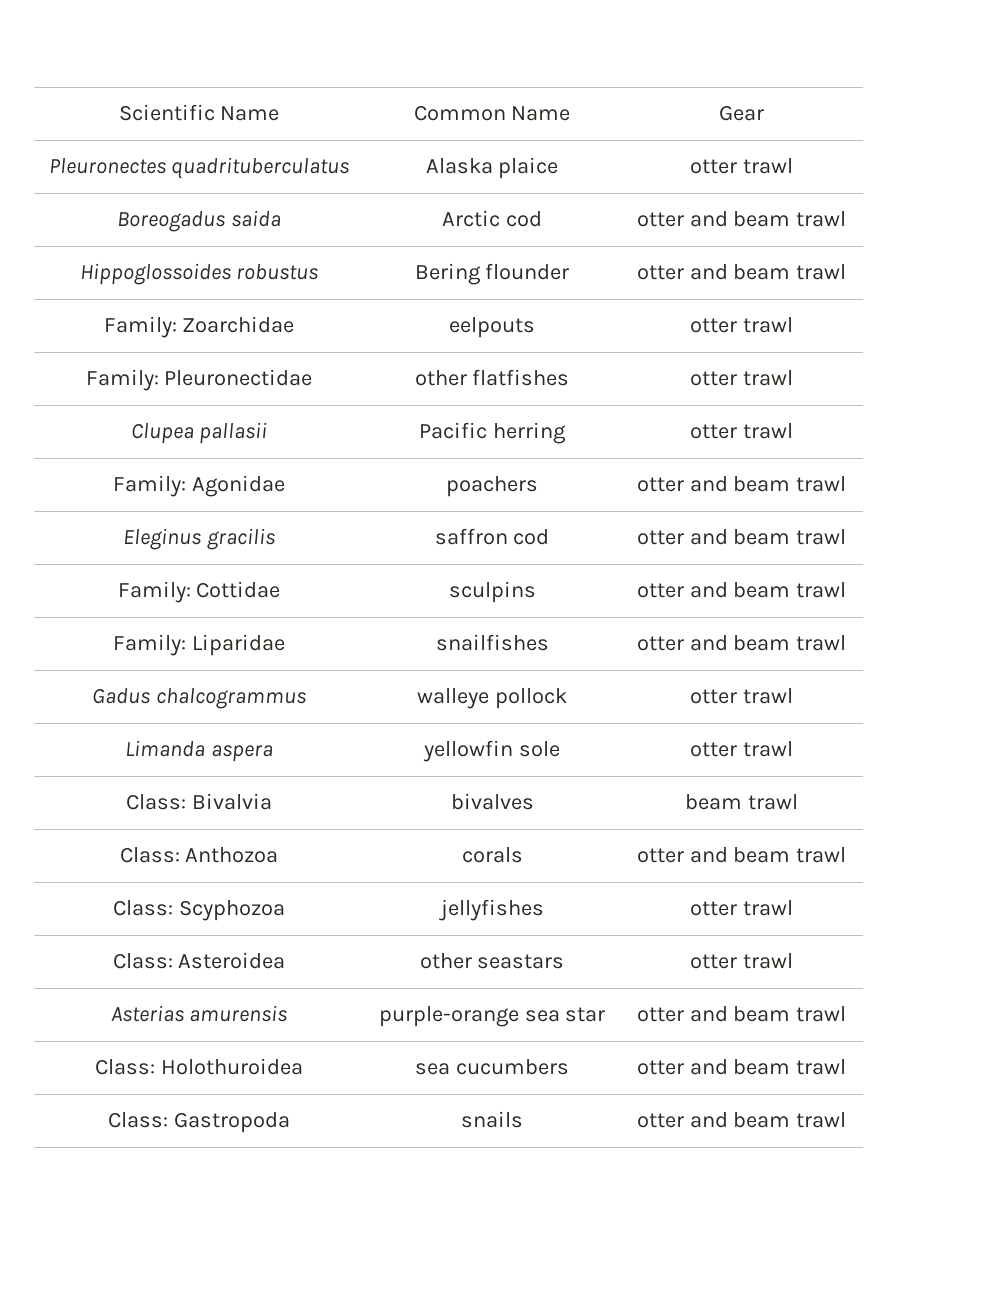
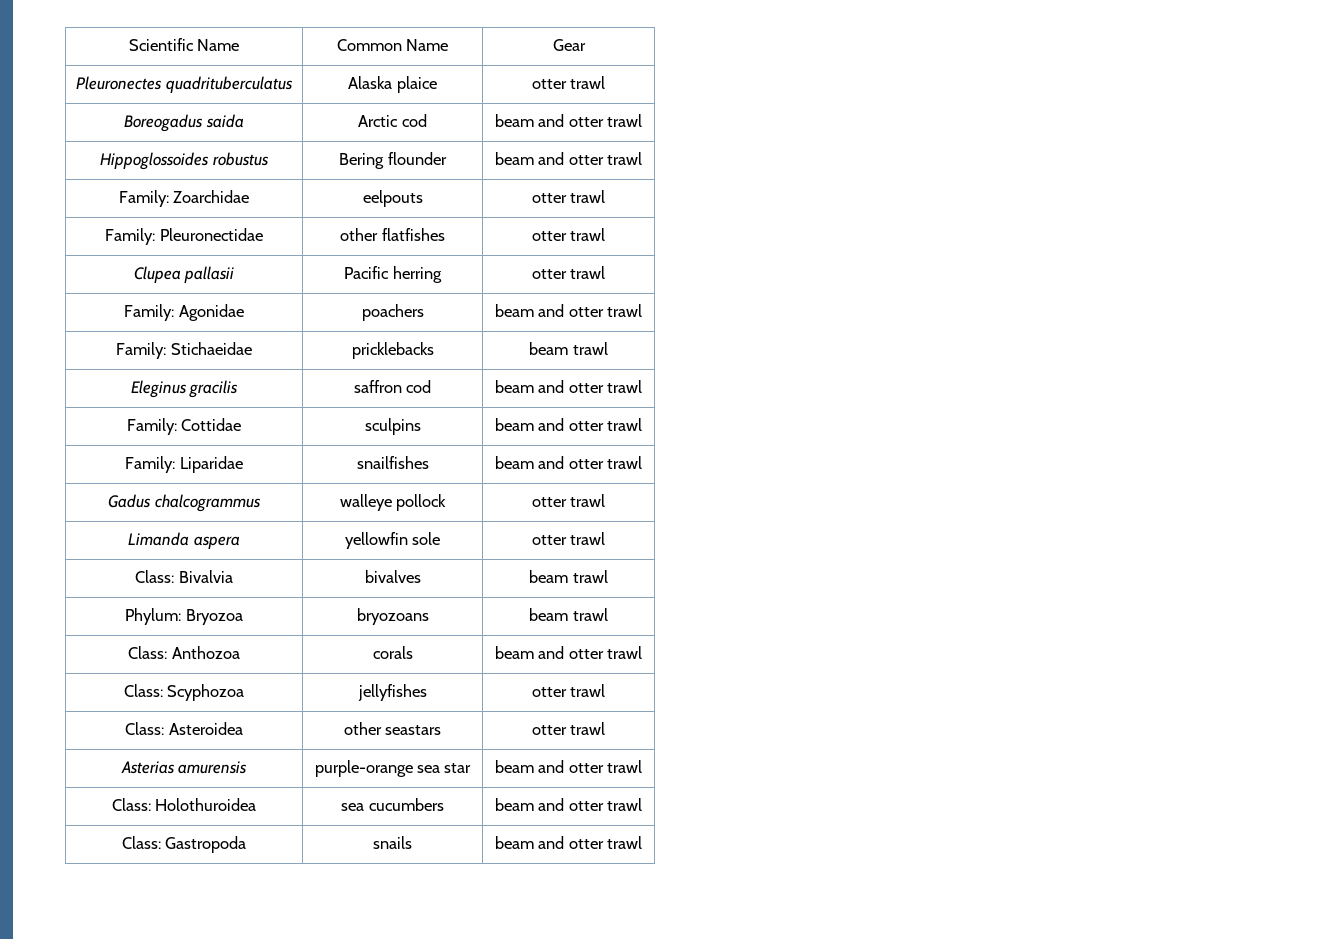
[636,211,791,227] otter and beam -> [494,114,604,127] beam and otter
[636,264,791,280] otter and beam -> [494,152,604,165] beam and otter
[636,476,728,492] otter and -> [494,304,643,317] [116,342,252,359] [351,342,434,359] beam and otter trawl // Family: Stichaeidae | pricklebacks |
[636,529,791,545] otter and beam -> [494,380,604,393] beam and otter
[636,582,791,598] otter and beam -> [494,418,604,431] beam and otter
[636,635,791,651] otter and beam -> [494,456,604,469] beam and otter
(798, 802) none -> [125,608,243,625] [356,608,429,625] [529,608,608,621] // Phylum: Bryozoa | bryozoans | beam trawl
[636,847,791,863] otter and beam -> [494,646,604,659] beam and otter
[636,1006,791,1022] otter and beam -> [494,760,604,773] beam and otter
[636,1059,791,1075] otter and beam -> [494,798,604,811] beam and otter
[636,1112,791,1128] otter and beam -> [494,836,604,849] beam and otter

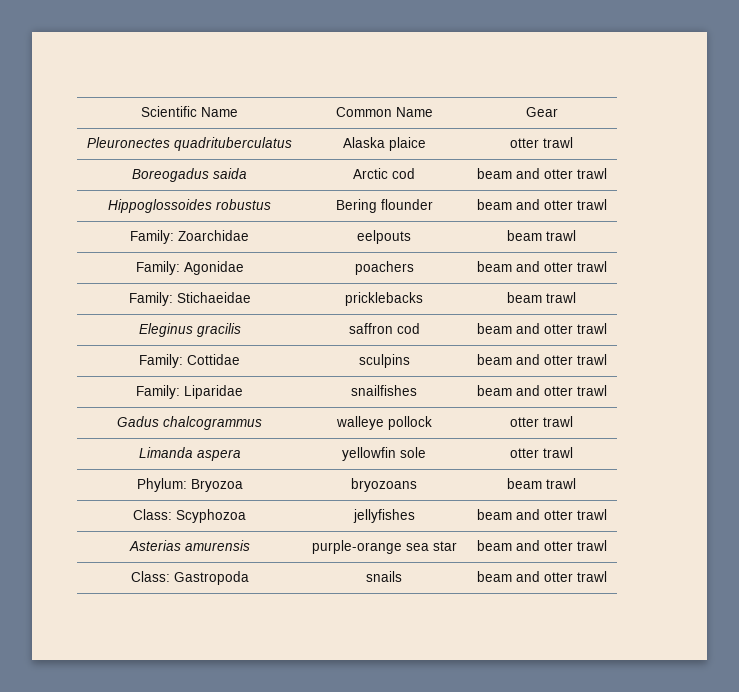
[531,190,606,203] [105,228,263,245] [340,228,445,241] [531,228,606,241] [133,266,235,283] [344,266,442,283] [531,269,567,279] otter trawl // Family: Pleuronectidae | other flatfishes | otter trawl // Clupea pallasii | Pacific herring | otter -> [507,230,542,241] beam
[135,570,233,583] [364,570,421,583] [529,570,608,583] // Class: Bivalvia | bivalves | beam trawl -> (573, 452) none
[171,646,240,659] [372,646,413,659] [494,646,643,659] [123,684,245,701] [357,684,427,701] [531,684,606,697] [125,722,243,735] [343,722,442,735] Anthozoa | corals | beam and otter trawl // Class: Scyphozoa | jellyfishes | otter trawl // Class: Asteroidea | other seastars | -> [176,509,246,523] [352,509,415,523] [476,509,540,520] Scyphozoa | jellyfishes | beam and
[111,798,257,811] [341,798,444,811] [494,798,643,811] // Class: Holothuroidea | sea cucumbers | beam and otter trawl -> (607, 545) none

